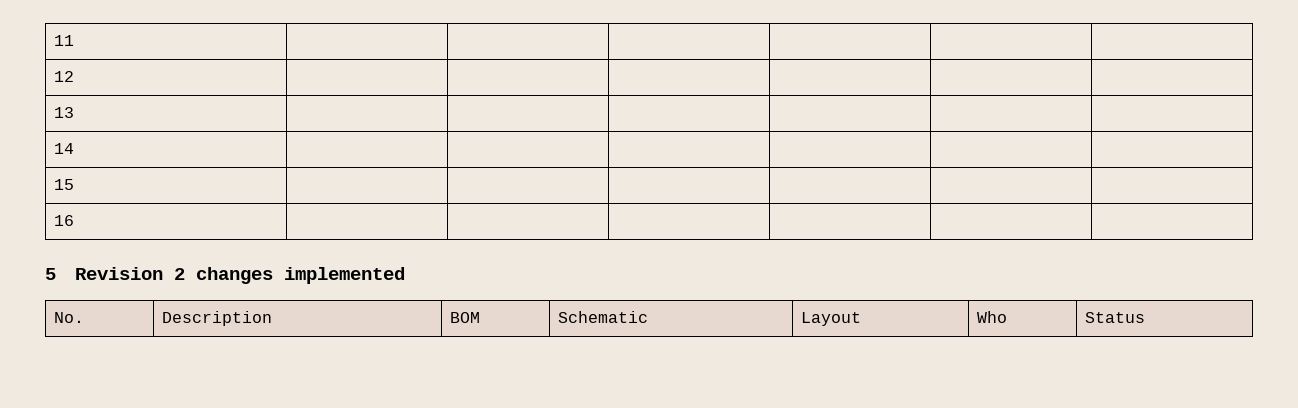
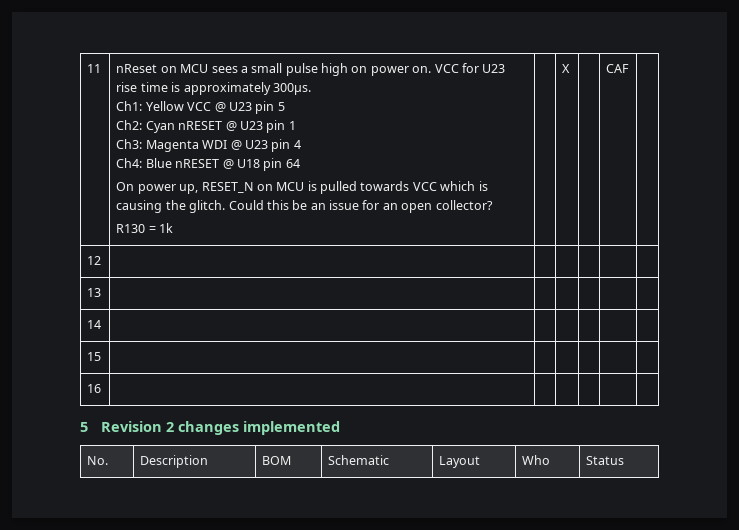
(74, 40) | | | | -> [116,63,506,76] [116,82,311,95] [116,101,285,114] [116,120,296,133] [116,139,301,152] [116,158,300,171] [116,181,488,194] [116,200,493,213] [116,223,174,233] [562,64,571,73] [606,64,630,73] nReset on MCU sees a small pulse high on power on. VCC for U23 rise time is approximately 300µs. // Ch1: Yellow VCC @ U23 pin 5 // Ch2: Cyan nRESET @ U23 pin 1 // Ch3: Magenta WDI @ U23 pin 4 // Ch4: Blue nRESET @ U18 pin 64 // On power up, RESET_N on MCU is pulled towards VCC which is causing the glitch. Could this be an issue for an open collector? // R130 = 1k | | X | | CAF

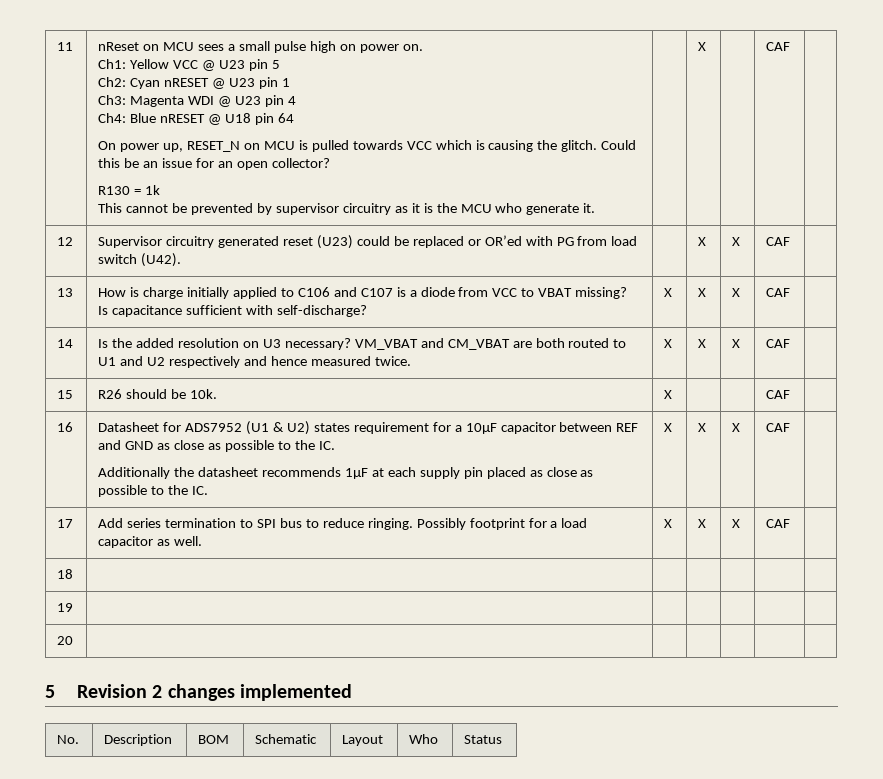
[434,63,506,73] [116,82,311,95] VCC for U23 rise time is approximately 300µs. -> (423, 47) none
[562,64,571,73] [606,64,630,73] [87,256,102,265] [87,288,102,297] [87,320,102,329] [87,352,102,361] [87,384,102,393] | | X | | CAF | // 12 | | | | | | // 13 | | | | | | // 14 | | | | | | // 15 | | | | | | // 16 -> [98,203,596,215] [698,42,707,51] [766,42,791,51] [57,237,74,246] [98,235,638,249] [98,253,182,267] [698,237,707,246] [732,237,741,246] [766,237,791,246] [57,288,74,297] [98,287,628,299] [98,305,368,317] [664,288,673,297] [698,288,707,297] [732,288,741,297] [766,288,791,297] [57,339,74,348] [98,338,627,350] [98,356,411,368] [664,339,673,348] [698,339,707,348] [732,339,741,348] [766,339,791,348] [57,390,74,399] [98,389,218,399] [664,390,673,399] [766,390,791,399] [57,422,74,432] [98,421,639,435] [98,440,335,452] [98,467,594,479] [98,485,209,497] [664,423,673,432] [698,423,707,432] [732,423,741,432] [766,423,791,432] [57,519,74,528] [98,518,588,530] [98,536,203,548] [664,519,673,528] [698,519,707,528] [732,519,741,528] [766,519,791,528] [57,569,74,579] [57,603,74,612] [57,636,74,645] // This cannot be prevented by supervisor circuitry as it is the MCU who generate it. | | X | | CAF | // 12 | Supervisor circuitry generated reset (U23) could be replaced or OR’ed with PG from load switch (U42). | | X | X | CAF | // 13 | How is charge initially applied to C106 and C107 is a diode from VCC to VBAT missing? Is capacitance sufficient with self-discharge? | X | X | X | CAF | // 14 | Is the added resolution on U3 necessary? VM_VBAT and CM_VBAT are both routed to U1 and U2 respectively and hence measured twice. | X | X | X | CAF | // 15 | R26 should be 10k. | X | | | CAF | // 16 | Datasheet for ADS7952 (U1 & U2) states requirement for a 10µF capacitor between REF and GND as close as possible to the IC. // Additionally the datasheet recommends 1µF at each supply pin placed as close as possible to the IC. | X | X | X | CAF | // 17 | Add series termination to SPI bus to reduce ringing. Possibly footprint for a load capacitor as well. | X | X | X | CAF | // 18 | | | | | | // 19 | | | | | | // 20

